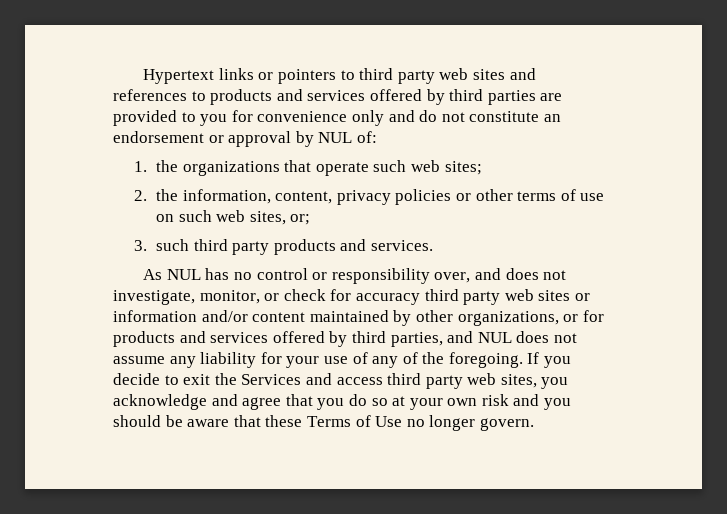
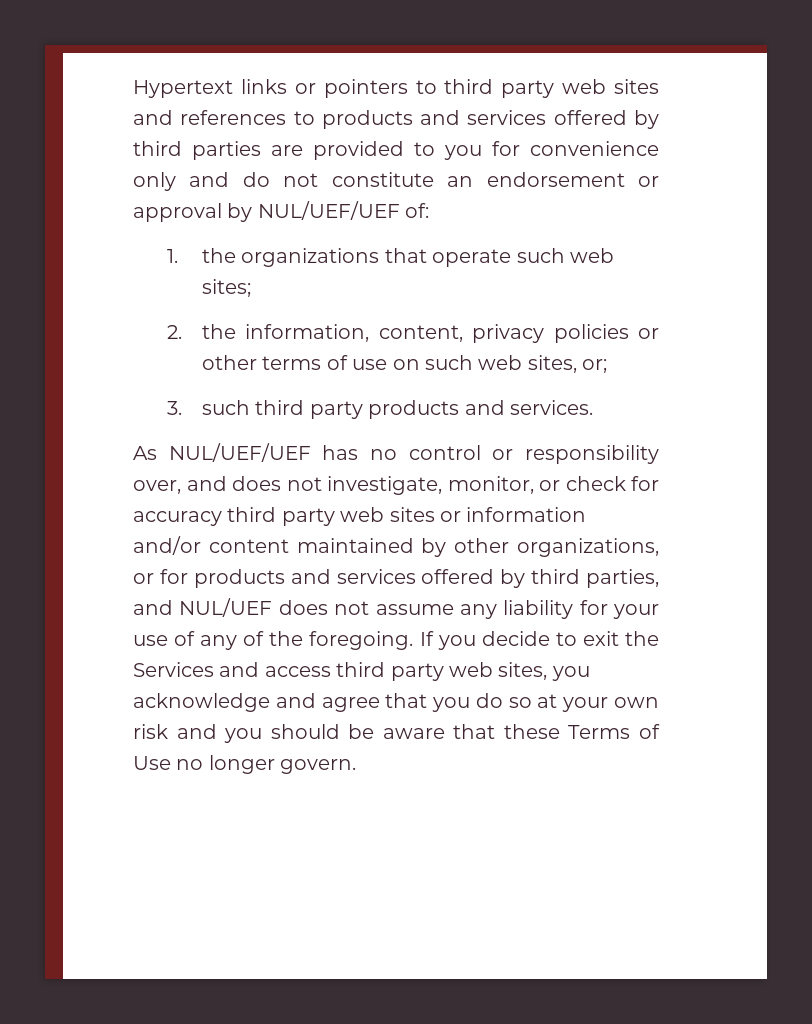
[318,132,353,143] NUL -> [257,201,400,220] NUL/UEF/UEF
[166,269,201,280] NUL -> [168,443,311,462] NUL/UEF/UEF
[477,332,512,343] NUL -> [179,598,273,617] NUL/UEF

